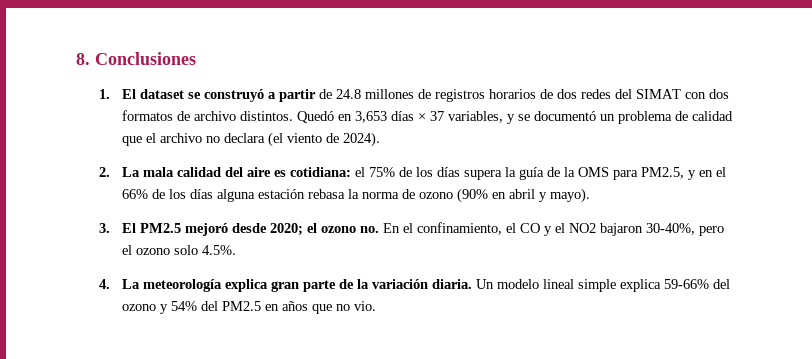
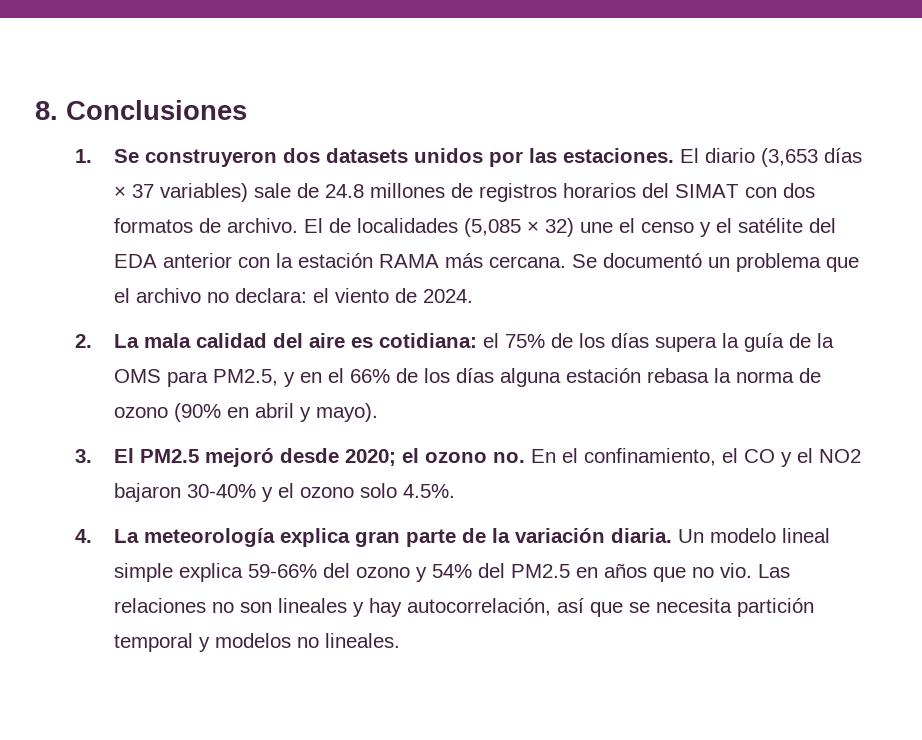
[122,89,317,102] El dataset se construyó a partir -> [114,148,863,167] [114,183,292,202] Se construyeron dos datasets unidos por las estaciones. El diario (3,653 días × 37 variables) sale
[540,89,612,99] de dos redes -> (637, 190) none
[194,111,531,124] archivo distintos. Quedó en 3,653 días × 37 variables, y se -> [227,218,837,237] [114,253,598,268] archivo. El de localidades (5,085 × 32) une el censo y el satélite del EDA anterior con la estación RAMA más cercana. Se
[675,111,734,121] de calidad -> (822, 262) none
[224,132,284,147] declara (el -> [235,288,330,303] declara: el
[343,132,381,147] 2024). -> [423,289,474,303] 2024.
[646,223,725,236] 30-40%, pero -> [187,484,274,502] 30-40% y
(377, 306) none -> [758,564,791,578] [114,598,815,617] [114,633,401,652] Las relaciones no son lineales y hay autocorrelación, así que se necesita partición temporal y modelos no lineales.

